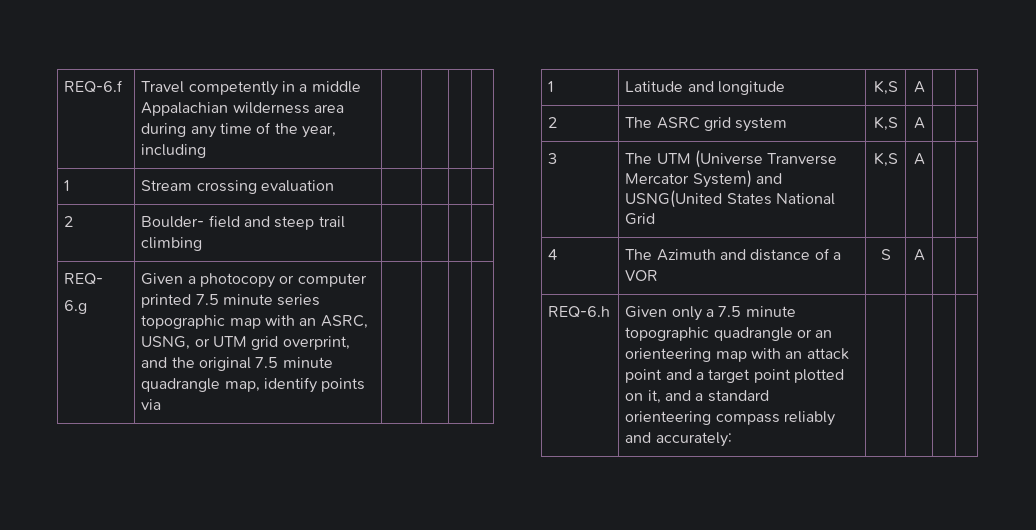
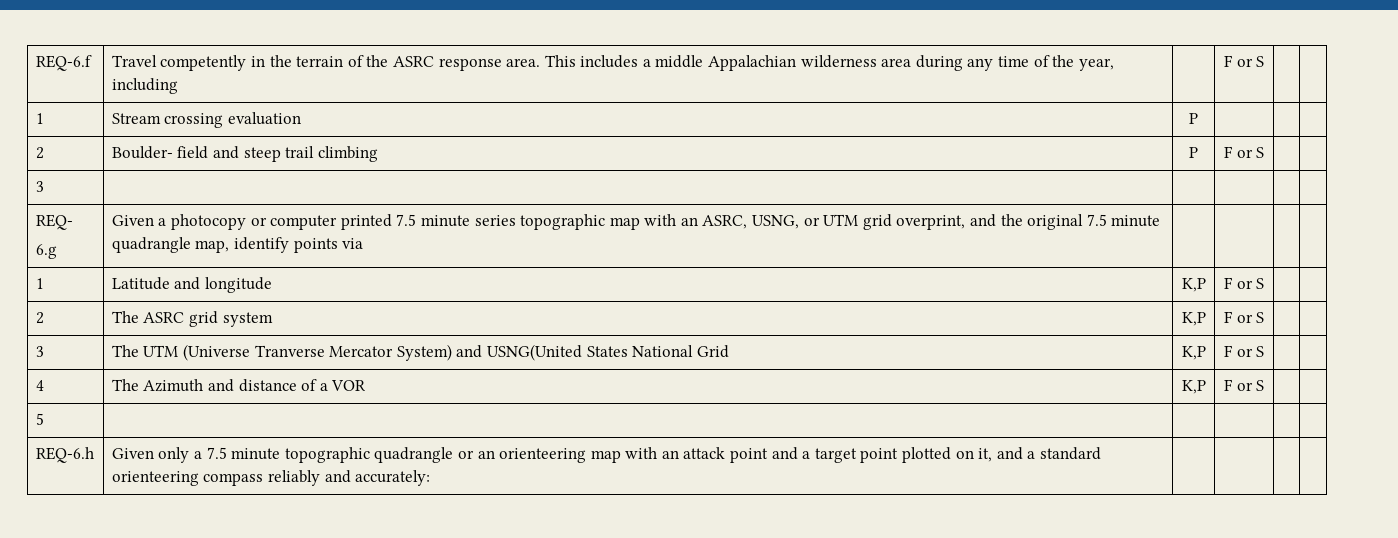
(296, 86) none -> [269,55,639,71] the terrain of the ASRC response area. This includes
(207, 151) none -> [1223,55,1265,67] F or S
(335, 186) none -> [1189,113,1198,124] P
(203, 244) none -> [1189,147,1198,158] [1223,146,1265,158] [35,181,44,192] | P | F or S | | // 3 |
[873,80,898,95] [913,81,925,93] K,S | A -> [1181,278,1206,292] [1223,277,1265,289] K,P | F or S
[873,116,898,131] [913,117,925,129] K,S | A -> [1181,312,1206,326] [1223,311,1265,323] K,P | F or S
[873,152,898,167] [913,153,925,165] K,S | A -> [1181,346,1206,360] [1223,345,1265,357] K,P | F or S
[880,249,891,260] [913,249,925,261] S | A -> [1181,380,1206,394] [1223,379,1265,391] [35,413,44,425] K,P | F or S | | // 5 | | |

